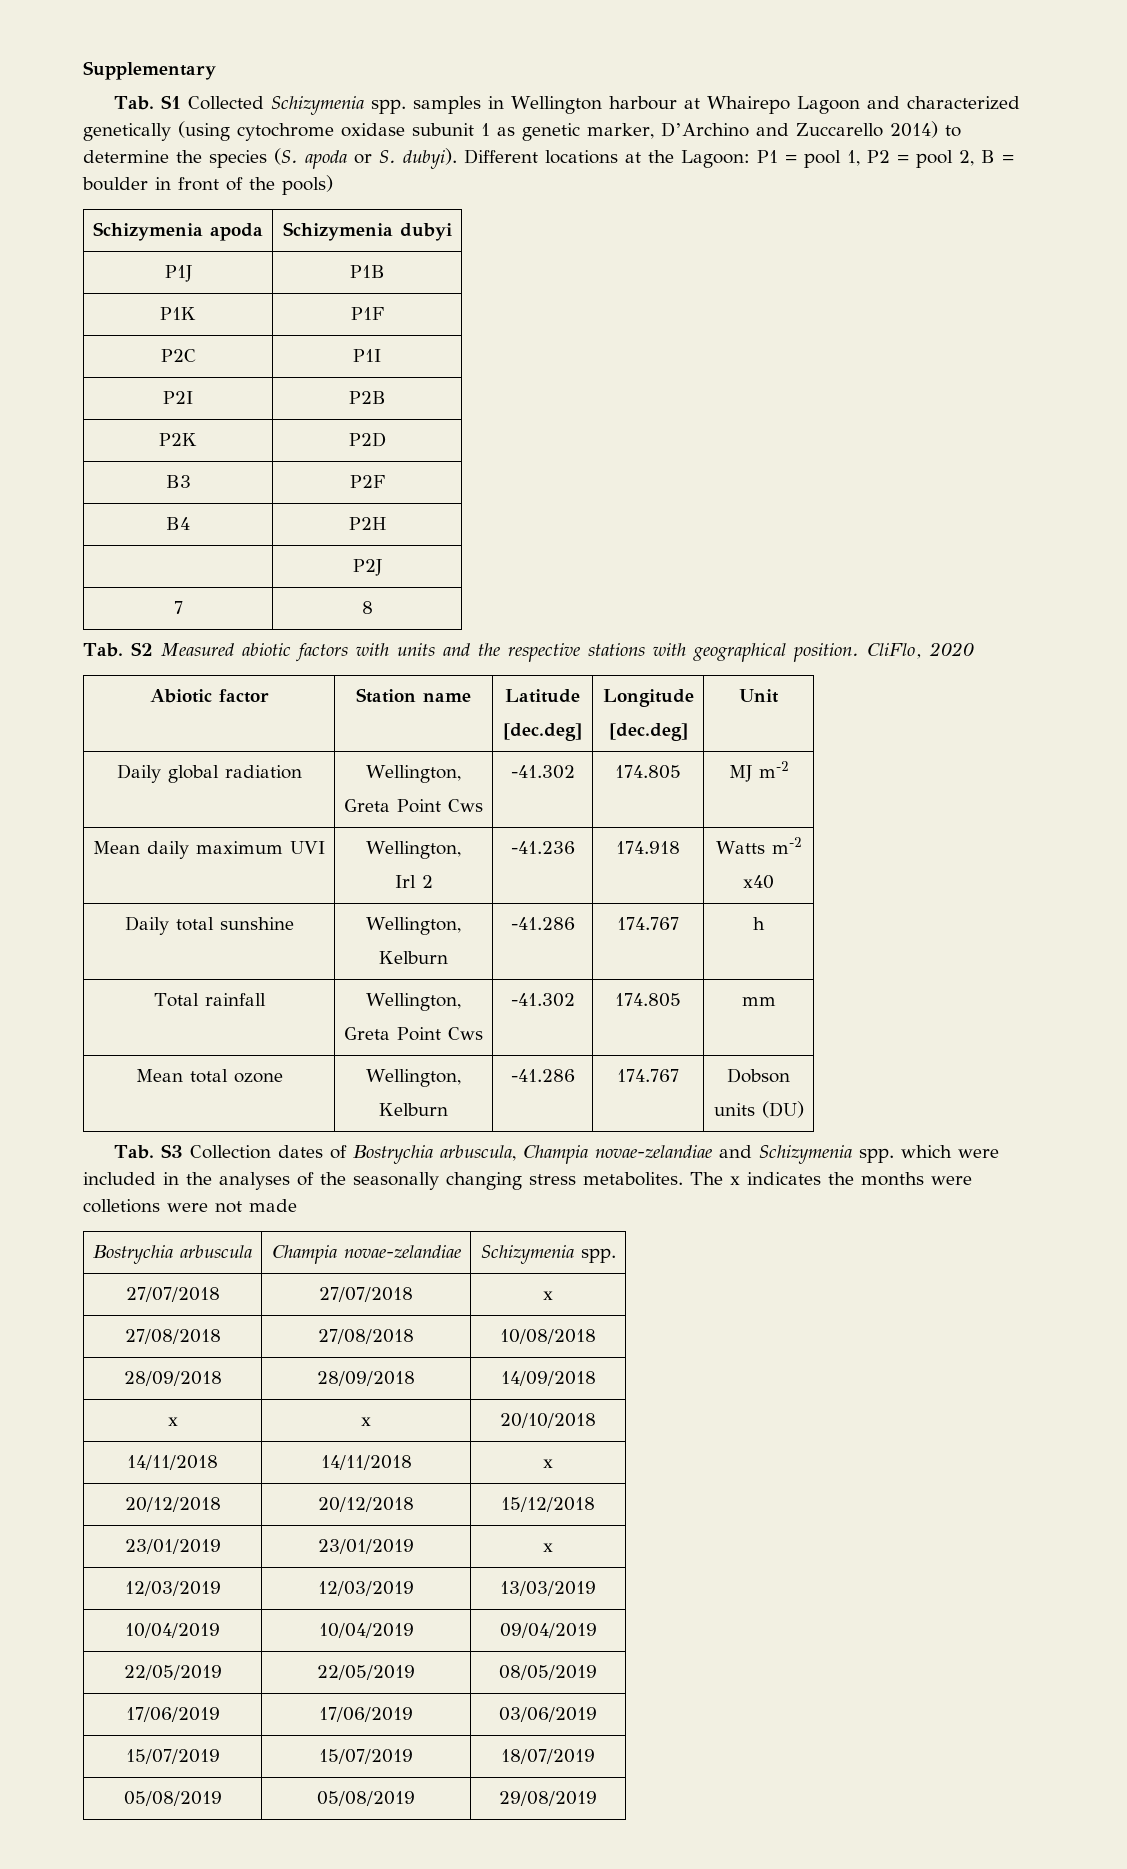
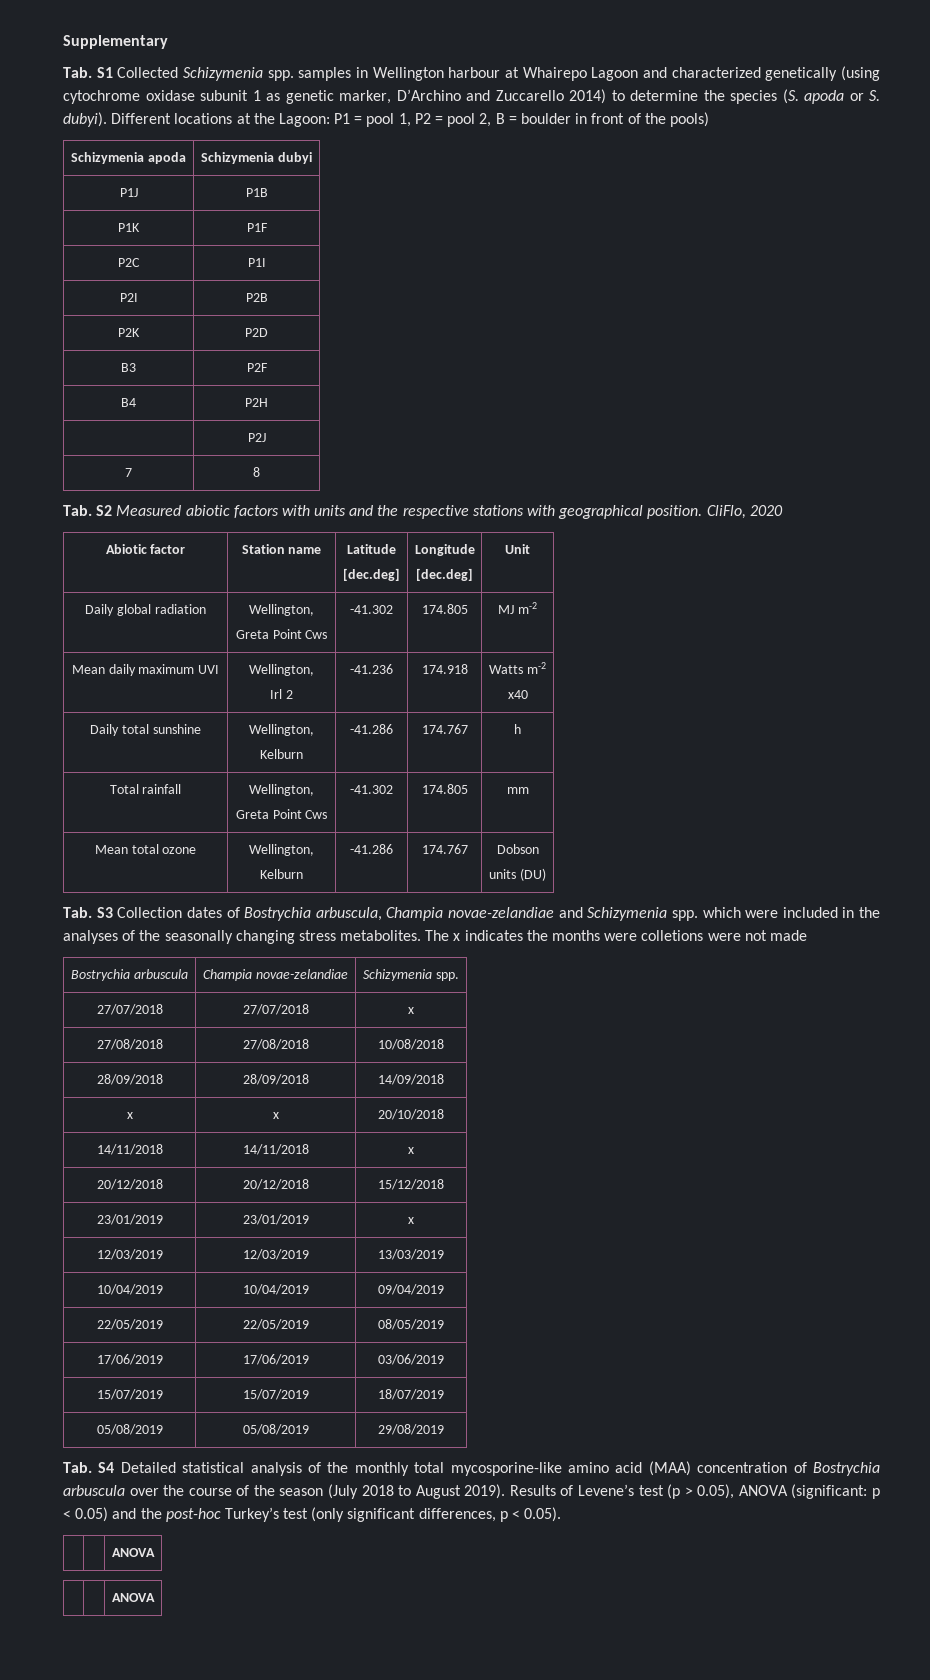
(597, 1798) none -> [63,1461,880,1476] [63,1484,880,1499] [63,1507,562,1522] [112,1548,155,1557] [112,1593,155,1602] // Tab. S4 Detailed statistical analysis of the monthly total mycosporine-like amino acid (MAA) concentration of Bostrychia arbuscula over the course of the season (July 2018 to August 2019). Results of Levene’s test (p > 0.05), ANOVA (significant: p < 0.05) and the post-hoc Turkey’s test (only significant differences, p < 0.05). // | | ANOVA // | | ANOVA

